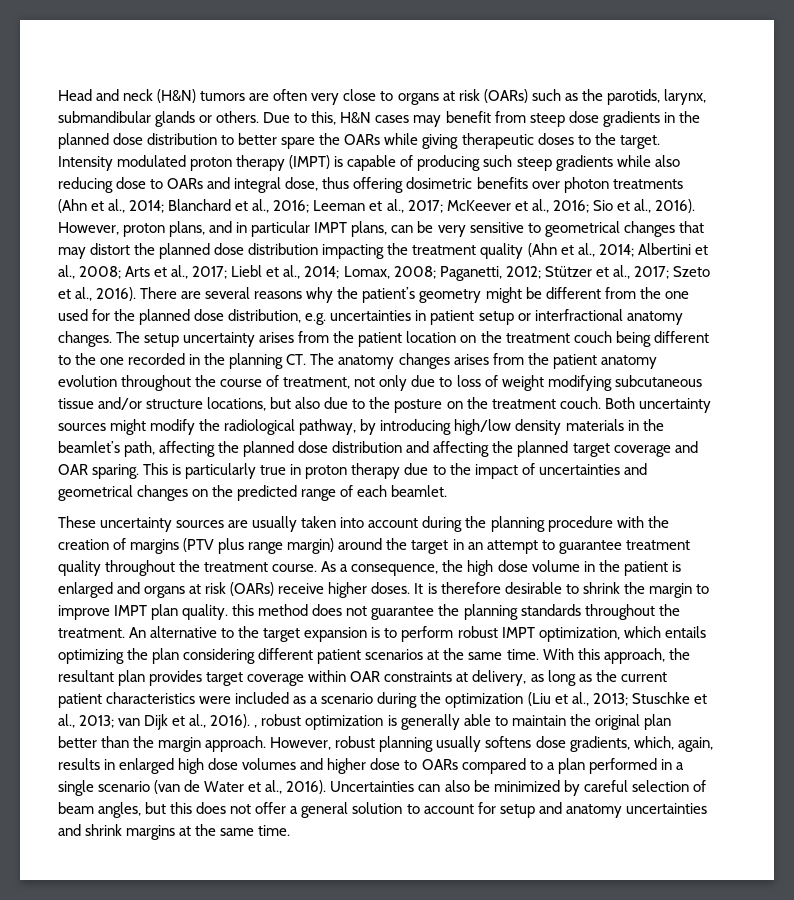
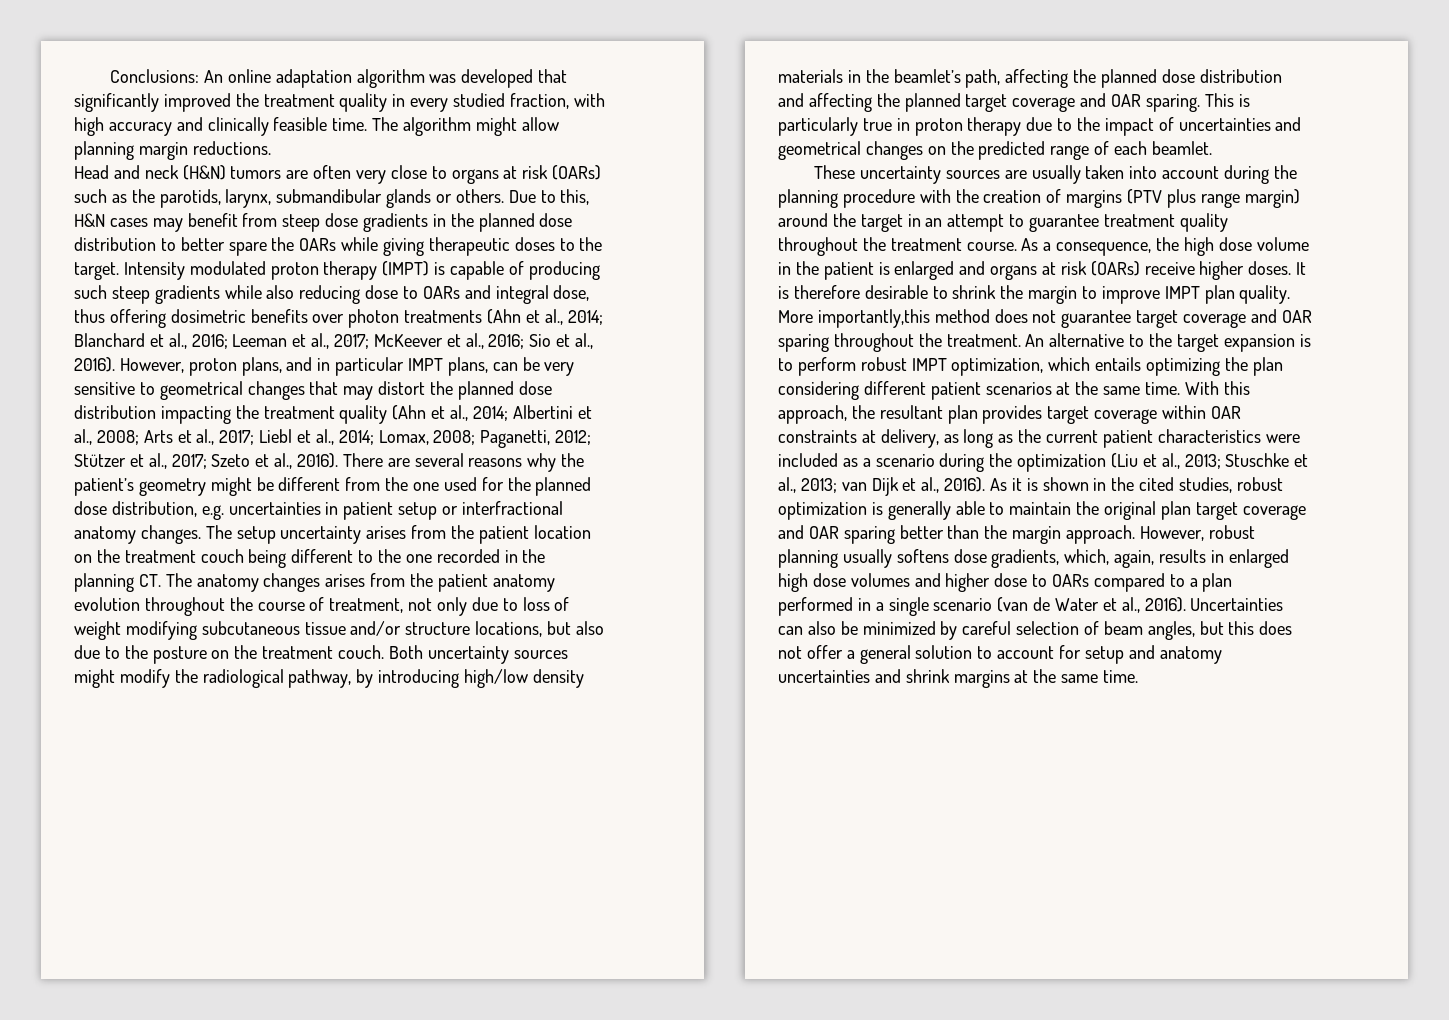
(58, 95) none -> [110,69,568,88] [74,93,605,112] [74,117,559,136] [74,141,271,160] Conclusions: An online adaptation algorithm was developed that significantly improved the treatment quality in every studied fraction, with high accuracy and clinically feasible time. The algorithm might allow planning margin reductions. //
[232,604,255,616] this -> [778,309,930,328] More importantly,this
[438,604,581,620] the planning standards -> [1136,309,1312,328] [778,334,829,352] target coverage and OAR sparing
[254,725,258,728] , -> [990,477,1233,493] As it is shown in the cited studies,
(671, 722) none -> [1195,502,1306,520] [778,525,895,544] target coverage and OAR sparing

